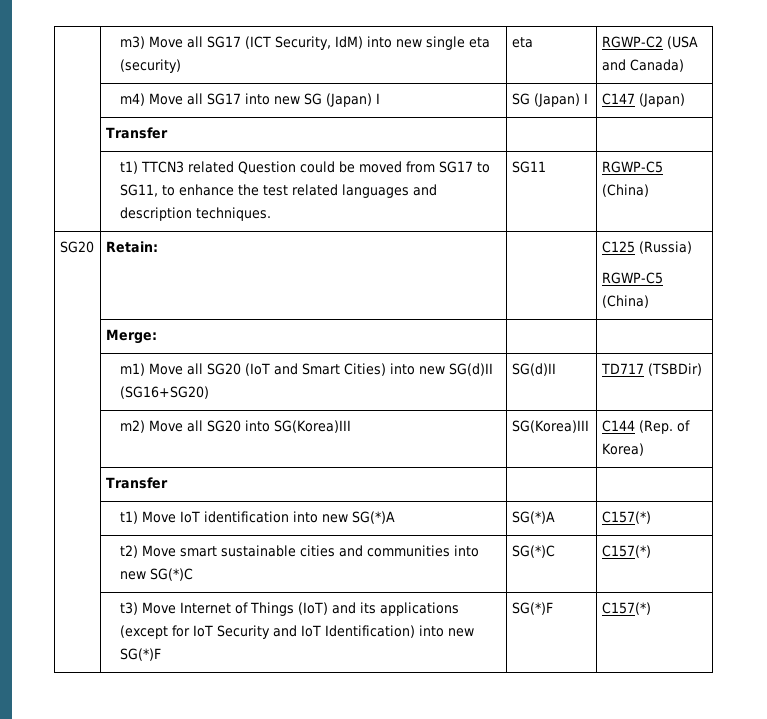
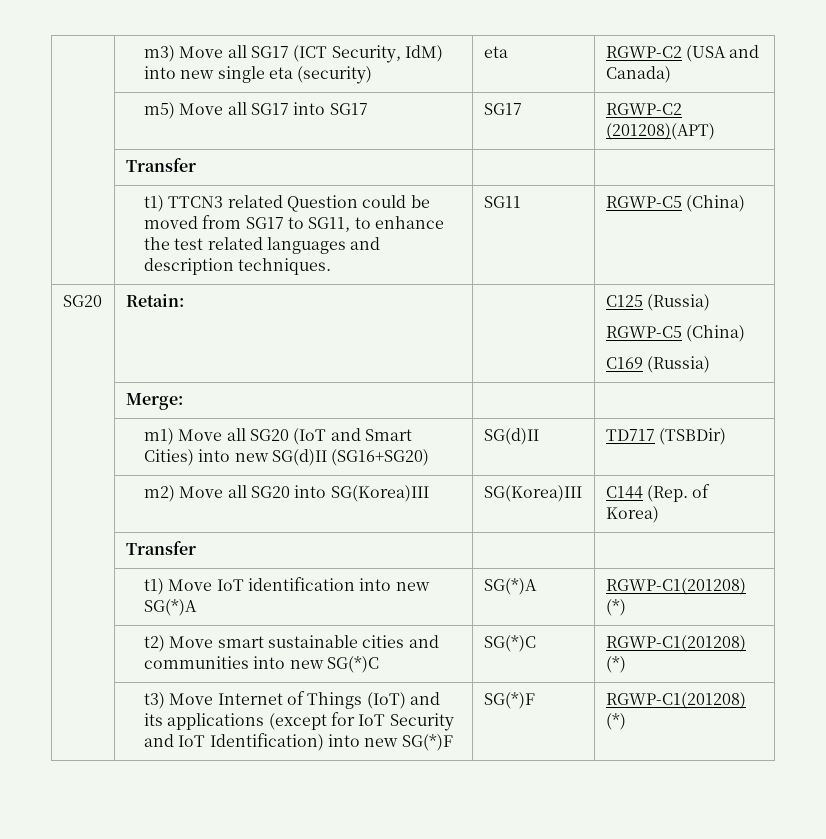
[119,93,145,106] m4) -> [143,102,175,119] m5)
[273,93,380,107] [511,93,588,107] [601,93,685,107] new SG (Japan) I | SG (Japan) I | C147 (Japan) -> [329,103,368,115] [483,103,522,115] [605,103,682,115] [605,123,715,140] SG17 | SG17 | RGWP-C2 (201208)(APT)
(649, 301) none -> [605,356,710,373] // C169 (Russia)
[601,511,651,524] C157(*) -> [605,578,746,595] [605,599,626,616] RGWP-C1(201208) (*)
[601,545,651,558] C157(*) -> [605,635,746,652] [605,656,626,673] RGWP-C1(201208) (*)
[601,602,651,615] C157(*) -> [605,692,746,709] [605,713,626,730] RGWP-C1(201208) (*)

